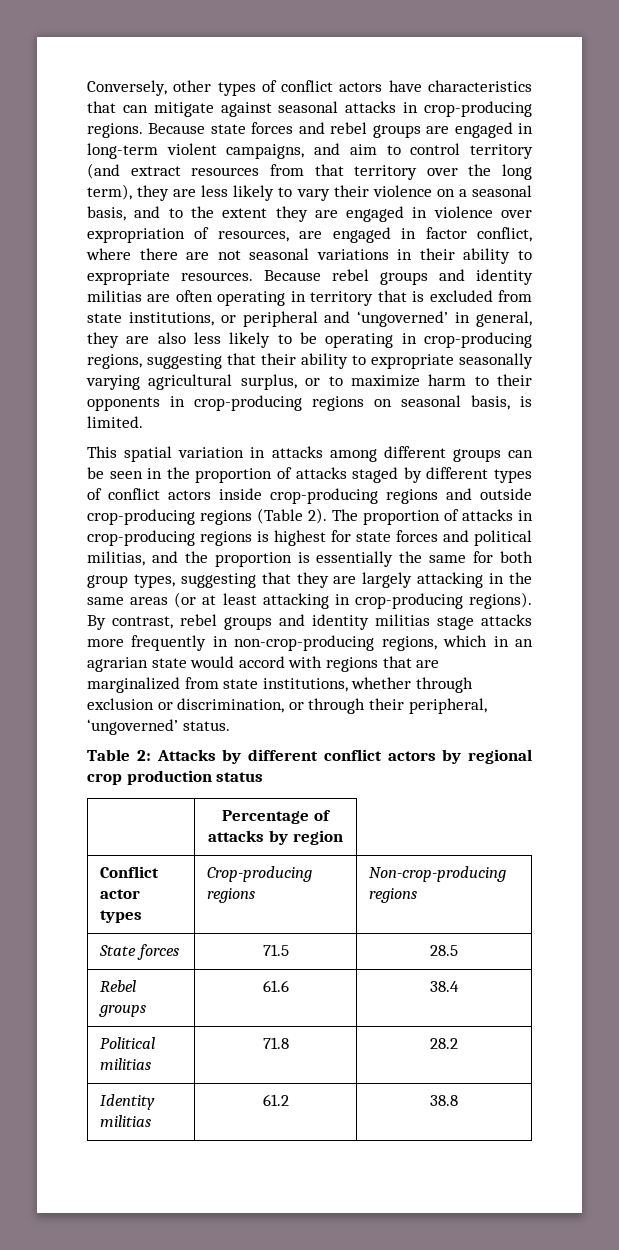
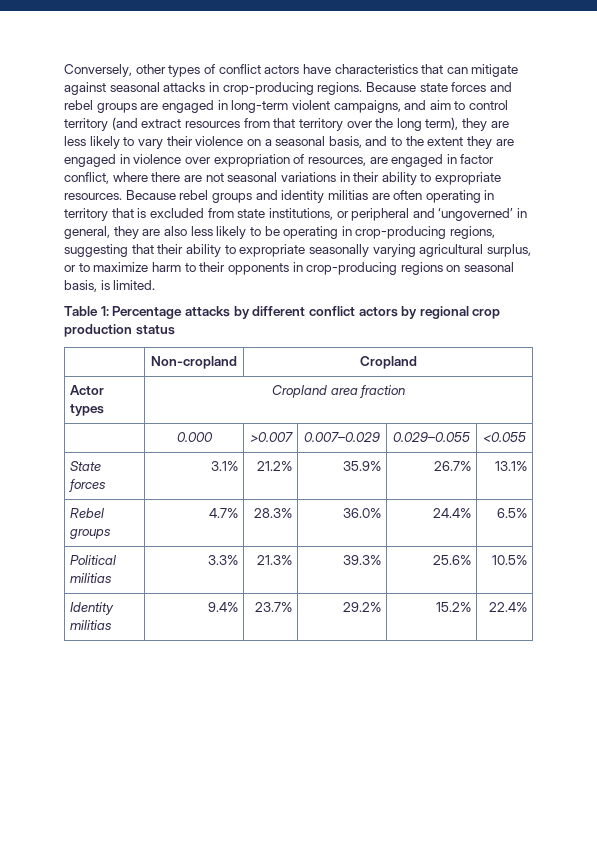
[87,446,533,462] [87,467,532,483] [87,488,532,504] [87,508,533,525] [87,530,532,546] [87,551,534,567] [87,572,533,588] [87,592,532,609] [87,614,532,630] [87,635,533,651] [87,656,440,672] [87,677,473,693] [87,698,487,714] [87,719,230,735] [87,749,216,761] This spatial variation in attacks among different groups can be seen in the proportion of attacks staged by different types of conflict actors inside crop-producing regions and outside crop-producing regions (Table 2). The proportion of attacks in crop-producing regions is highest for state forces and political militias, and the proportion is essentially the same for both group types, suggesting that they are largely attacking in the same areas (or at least attacking in crop-producing regions). By contrast, rebel groups and identity militias stage attacks more frequently in non-crop-producing regions, which in an agrarian state would accord with regions that are marginalized from state institutions, whether through exclusion or discrimination, or through their peripheral, ‘ungoverned’ status. // Table 2: Attacks -> [64,306,230,319] Table 1: Percentage attacks
[222,810,331,824] [208,830,343,845] [99,866,159,878] [99,889,140,899] [99,910,142,923] [206,866,312,882] [206,888,255,903] [368,866,506,882] [368,888,417,903] [98,944,179,960] [262,944,289,956] [430,945,458,956] [99,980,136,992] [98,1005,146,1017] [262,980,289,992] [430,981,459,992] [99,1037,155,1049] [99,1058,151,1070] [262,1037,289,1049] [430,1038,458,1049] [99,1094,155,1110] [99,1115,151,1127] [262,1094,289,1106] [430,1095,458,1106] Percentage of attacks by region // Conflict actor types | Crop-producing regions | Non-crop-producing regions // State forces | 71.5 | 28.5 // Rebel groups | 61.6 | 38.4 // Political militias | 71.8 | 28.2 // Identity militias | 61.2 | 38.8 -> [151,356,237,369] [359,356,417,369] [69,385,104,395] [69,404,104,416] [271,385,406,398] [176,432,213,442] [249,432,293,442] [304,432,381,442] [393,432,470,442] [483,432,526,442] [69,461,101,471] [68,479,106,492] [211,461,239,471] [257,461,293,471] [343,461,382,471] [434,461,472,471] [495,461,528,471] [69,508,104,518] [69,529,111,539] [209,508,239,518] [254,508,293,518] [343,508,382,518] [433,508,472,518] [497,508,528,518] [69,555,116,565] [69,573,112,583] [208,555,239,565] [257,555,293,565] [343,555,382,565] [433,555,472,565] [492,555,528,565] [69,602,114,615] [69,620,112,630] [208,602,239,612] [255,602,293,612] [343,602,382,612] [436,602,472,612] [489,602,528,612] Non-cropland | Cropland // Actor types | Cropland area fraction // | 0.000 | >0.007 | 0.007–0.029 | 0.029–0.055 | <0.055 // State forces | 3.1% | 21.2% | 35.9% | 26.7% | 13.1% // Rebel groups | 4.7% | 28.3% | 36.0% | 24.4% | 6.5% // Political militias | 3.3% | 21.3% | 39.3% | 25.6% | 10.5% // Identity militias | 9.4% | 23.7% | 29.2% | 15.2% | 22.4%

